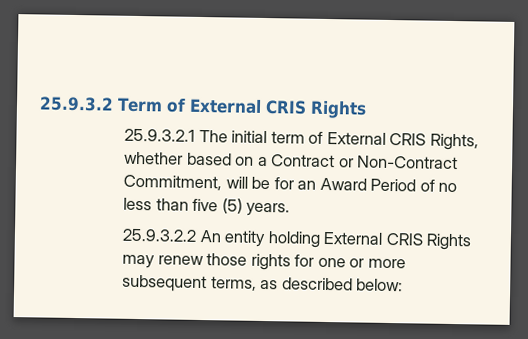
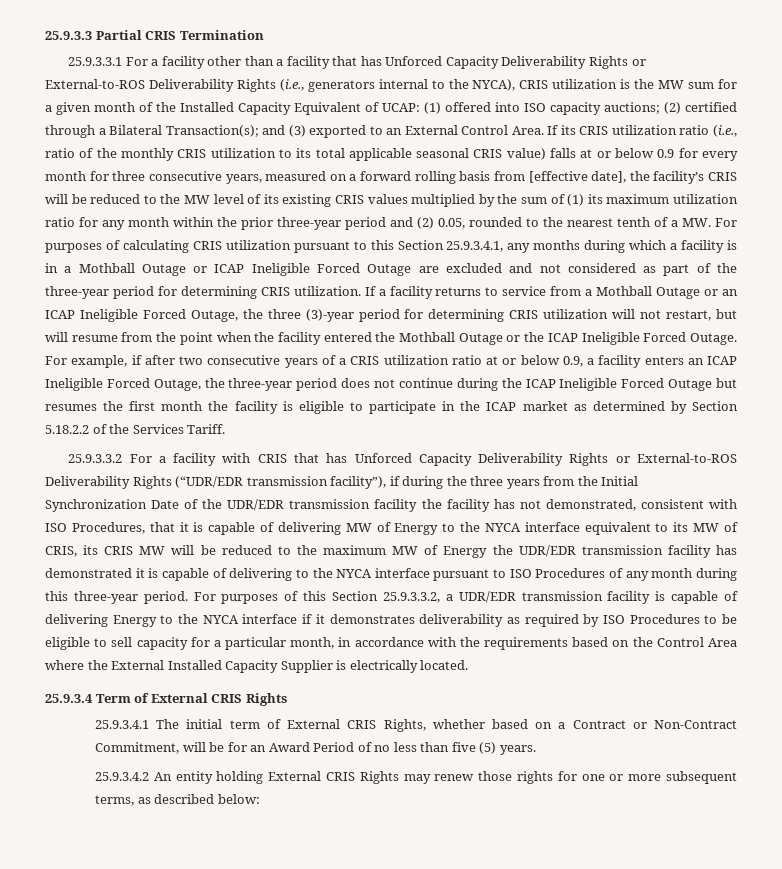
[39,96,114,112] 25.9.3.2 -> [45,30,264,40] [68,56,646,69] [45,79,737,92] [45,102,737,115] [45,125,737,138] [45,148,738,161] [45,171,737,184] [45,194,739,207] [45,217,737,230] [45,240,737,253] [45,263,737,276] [45,286,739,299] [45,309,737,322] [45,332,737,345] [45,355,737,368] [45,378,738,391] [45,401,739,414] [45,424,226,434] [68,453,737,466] [45,476,639,489] [45,499,738,512] [45,522,739,535] [45,545,738,558] [45,568,737,581] [45,591,739,604] [45,614,737,627] [45,637,737,650] [45,660,469,673] [45,694,93,703] 25.9.3.3 Partial CRIS Termination // 25.9.3.3.1 For a facility other than a facility that has Unforced Capacity Deliverability Rights or External-to-ROS Deliverability Rights (i.e., generators internal to the NYCA), CRIS utilization is the MW sum for a given month of the Installed Capacity Equivalent of UCAP: (1) offered into ISO capacity auctions; (2) certified through a Bilateral Transaction(s); and (3) exported to an External Control Area. If its CRIS utilization ratio (i.e., ratio of the monthly CRIS utilization to its total applicable seasonal CRIS value) falls at or below 0.9 for every month for three consecutive years, measured on a forward rolling basis from [effective date], the facility’s CRIS will be reduced to the MW level of its existing CRIS values multiplied by the sum of (1) its maximum utilization ratio for any month within the prior three-year period and (2) 0.05, rounded to the nearest tenth of a MW. For purposes of calculating CRIS utilization pursuant to this Section 25.9.3.4.1, any months during which a facility is in a Mothball Outage or ICAP Ineligible Forced Outage are excluded and not considered as part of the three-year period for determining CRIS utilization. If a facility returns to service from a Mothball Outage or an ICAP Ineligible Forced Outage, the three (3)-year period for determining CRIS utilization will not restart, but will resume from the point when the facility entered the Mothball Outage or the ICAP Ineligible Forced Outage. For example, if after two consecutive years of a CRIS utilization ratio at or below 0.9, a facility enters an ICAP Ineligible Forced Outage, the three-year period does not continue during the ICAP Ineligible Forced Outage but resumes the first month the facility is eligible to participate in the ICAP market as determined by Section 5.18.2.2 of the Services Tariff. // 25.9.3.3.2 For a facility with CRIS that has Unforced Capacity Deliverability Rights or External-to-ROS Deliverability Rights (“UDR/EDR transmission facility”), if during the three years from the Initial Synchronization Date of the UDR/EDR transmission facility the facility has not demonstrated, consistent with ISO Procedures, that it is capable of delivering MW of Energy to the NYCA interface equivalent to its MW of CRIS, its CRIS MW will be reduced to the maximum MW of Energy the UDR/EDR transmission facility has demonstrated it is capable of delivering to the NYCA interface pursuant to ISO Procedures of any month during this three-year period. For purposes of this Section 25.9.3.3.2, a UDR/EDR transmission facility is capable of delivering Energy to the NYCA interface if it demonstrates deliverability as required by ISO Procedures to be eligible to sell capacity for a particular month, in accordance with the requirements based on the Control Area where the External Installed Capacity Supplier is electrically located. // 25.9.3.4
[124,128,196,142] 25.9.3.2.1 -> [95,720,150,729] 25.9.3.4.1
[122,228,198,242] 25.9.3.2.2 -> [95,772,150,781] 25.9.3.4.2

